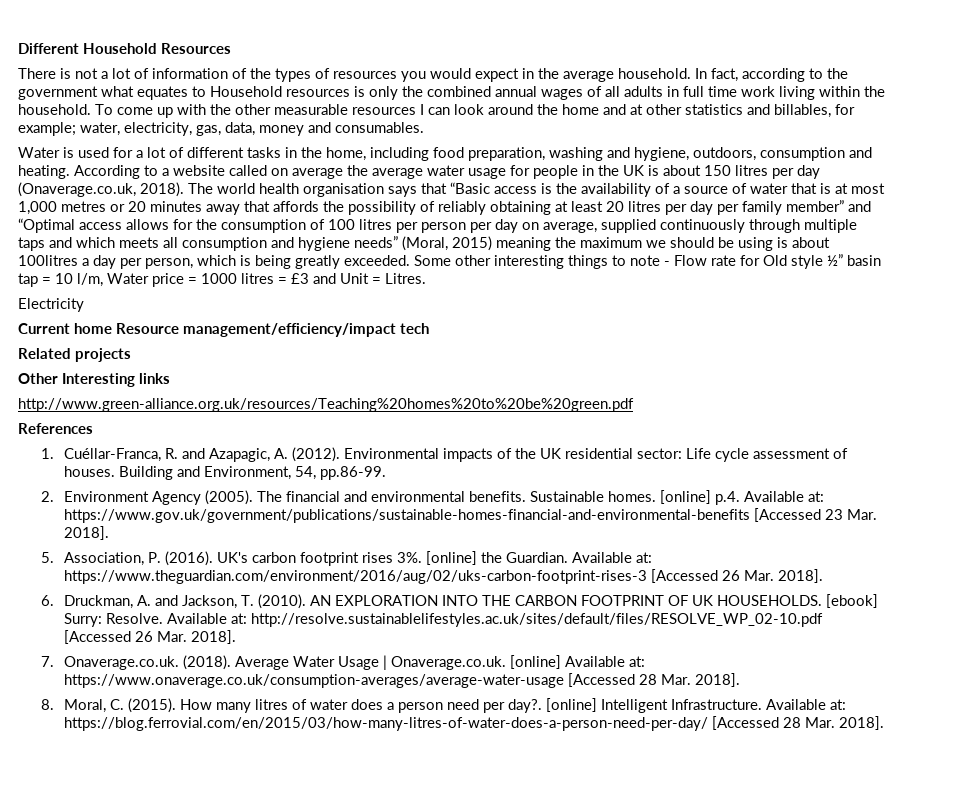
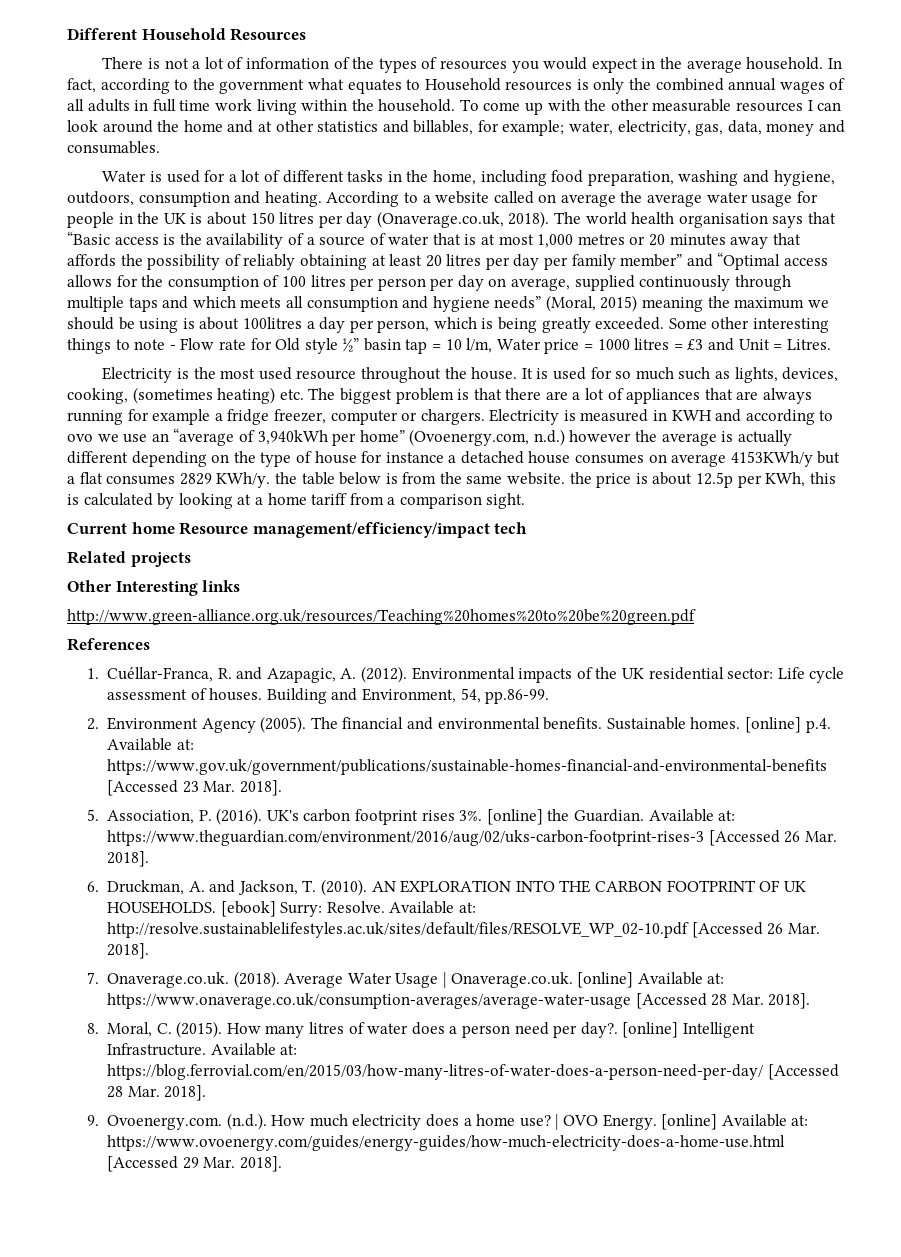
(84, 305) none -> [177,367,839,383] [67,387,813,404] [67,409,834,425] [67,428,792,446] [67,451,841,467] [67,472,836,488] [67,493,526,509] is the most used resource throughout the house. It is used for so much such as lights, devices, cooking, (sometimes heating) etc. The biggest problem is that there are a lot of appliances that are always running for example a fridge freezer, computer or chargers. Electricity is measured in KWH and according to ovo we use an “average of 3,940kWh per home” (Ovoenergy.com, n.d.) however the average is actually different depending on the type of house for instance a detached house consumes on average 4153KWh/y but a flat consumes 2829 KWh/y. the table below is from the same website. the price is about 12.5p per KWh, this is calculated by looking at a home tariff from a comparison sight.
(884, 723) none -> [86,1113,809,1130] [107,1135,786,1151] [107,1156,282,1172] // 9. Ovoenergy.com. (n.d.). How much electricity does a home use? | OVO Energy. [online] Available at: https://www.ovoenergy.com/guides/energy-guides/how-much-electricity-does-a-home-use.html [Accessed 29 Mar. 2018].

